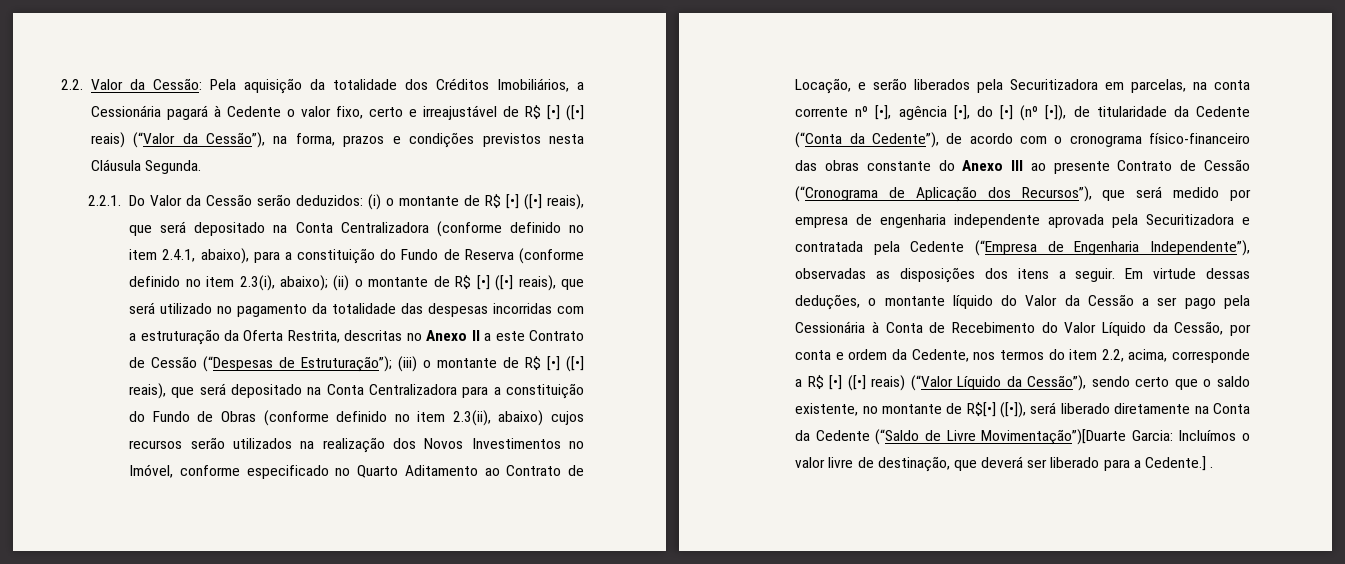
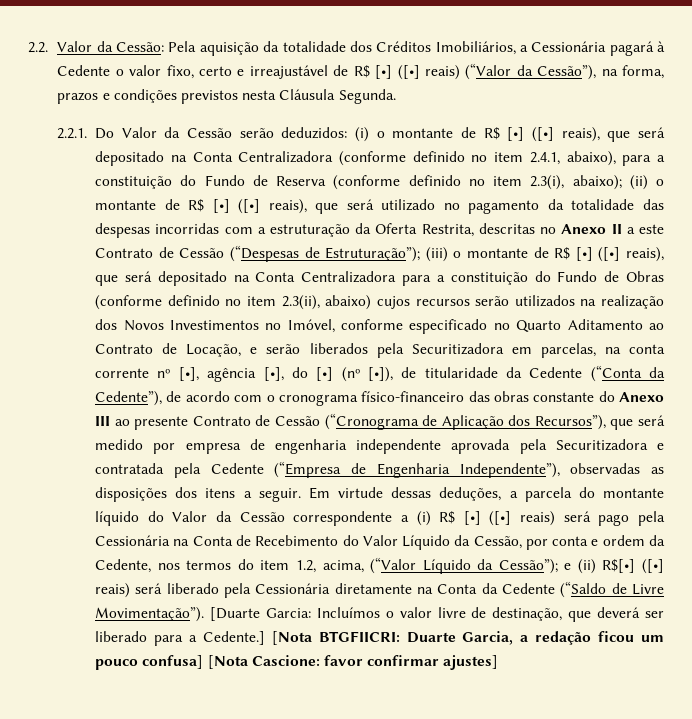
[868,298,877,306] o -> [509,487,595,502] a parcela do
[1142,297,1178,306] a ser -> [293,511,591,526] correspondente a (i) R$ [•] ([•] reais) será
[871,321,879,333] à -> [173,539,190,546] na
[1101,349,1250,363] [795,375,1250,391] [795,402,1110,418] 2.2, acima, corresponde a R$ [•] ([•] reais) (“Valor Líquido da Cessão”), sendo certo que o saldo existente, no montante de R$[•] ([•]), será liberado -> [295,557,665,574] [95,583,331,598] 1.2, acima, (“Valor Líquido da Cessão”); e (ii) R$[•] ([•] reais) será liberado pela Cessionária
[981,429,1127,445] Movimentação”)[Duarte -> [95,607,261,622] Movimentação”). [Duarte
[1210,466,1214,468] . -> [271,631,664,645] [95,655,499,670] [Nota BTGFIICRI: Duarte Garcia, a redação ficou um pouco confusa] [Nota Cascione: favor confirmar ajustes]

